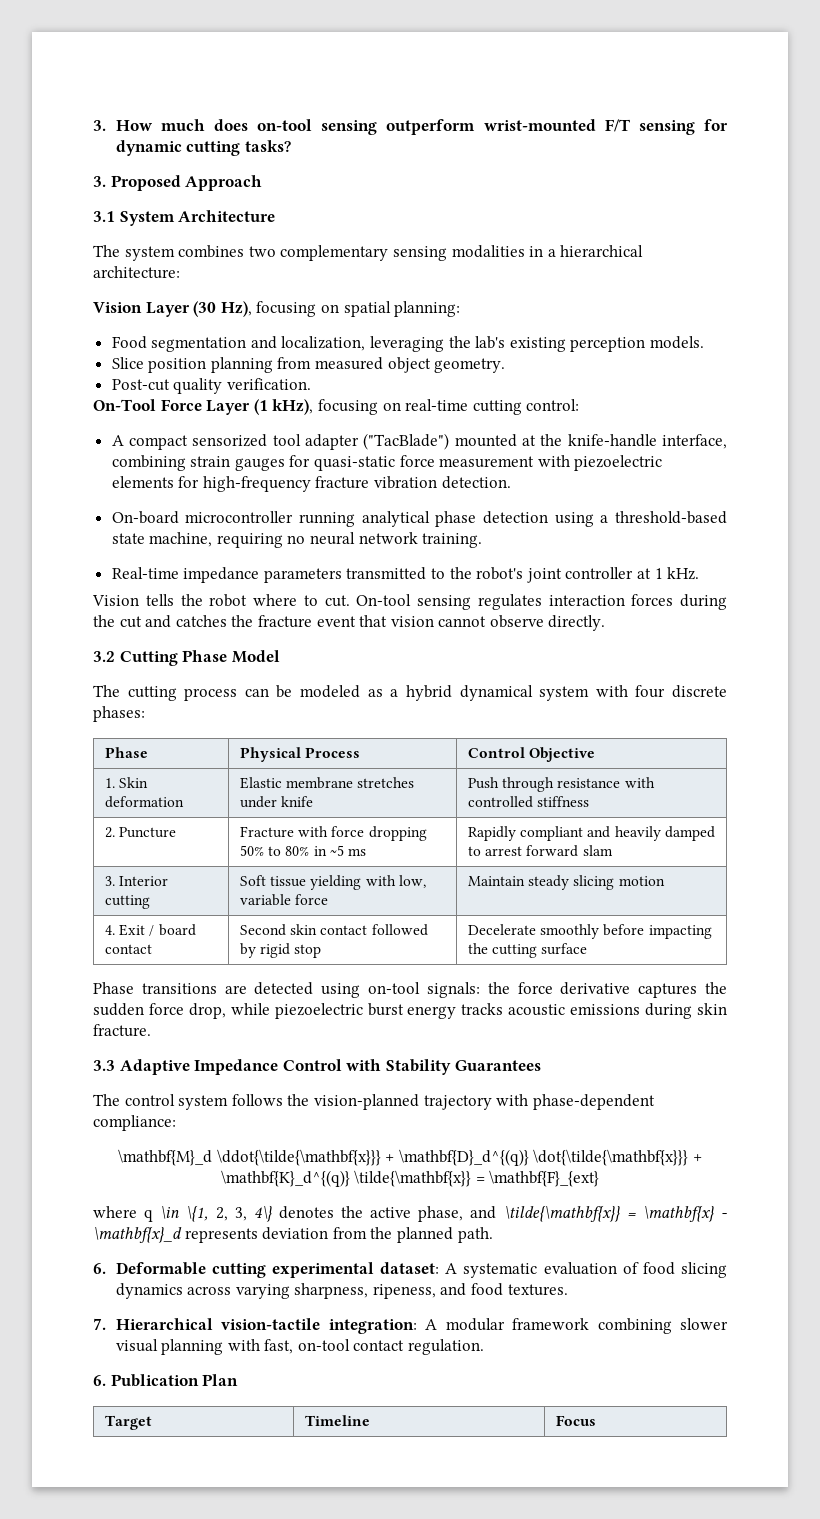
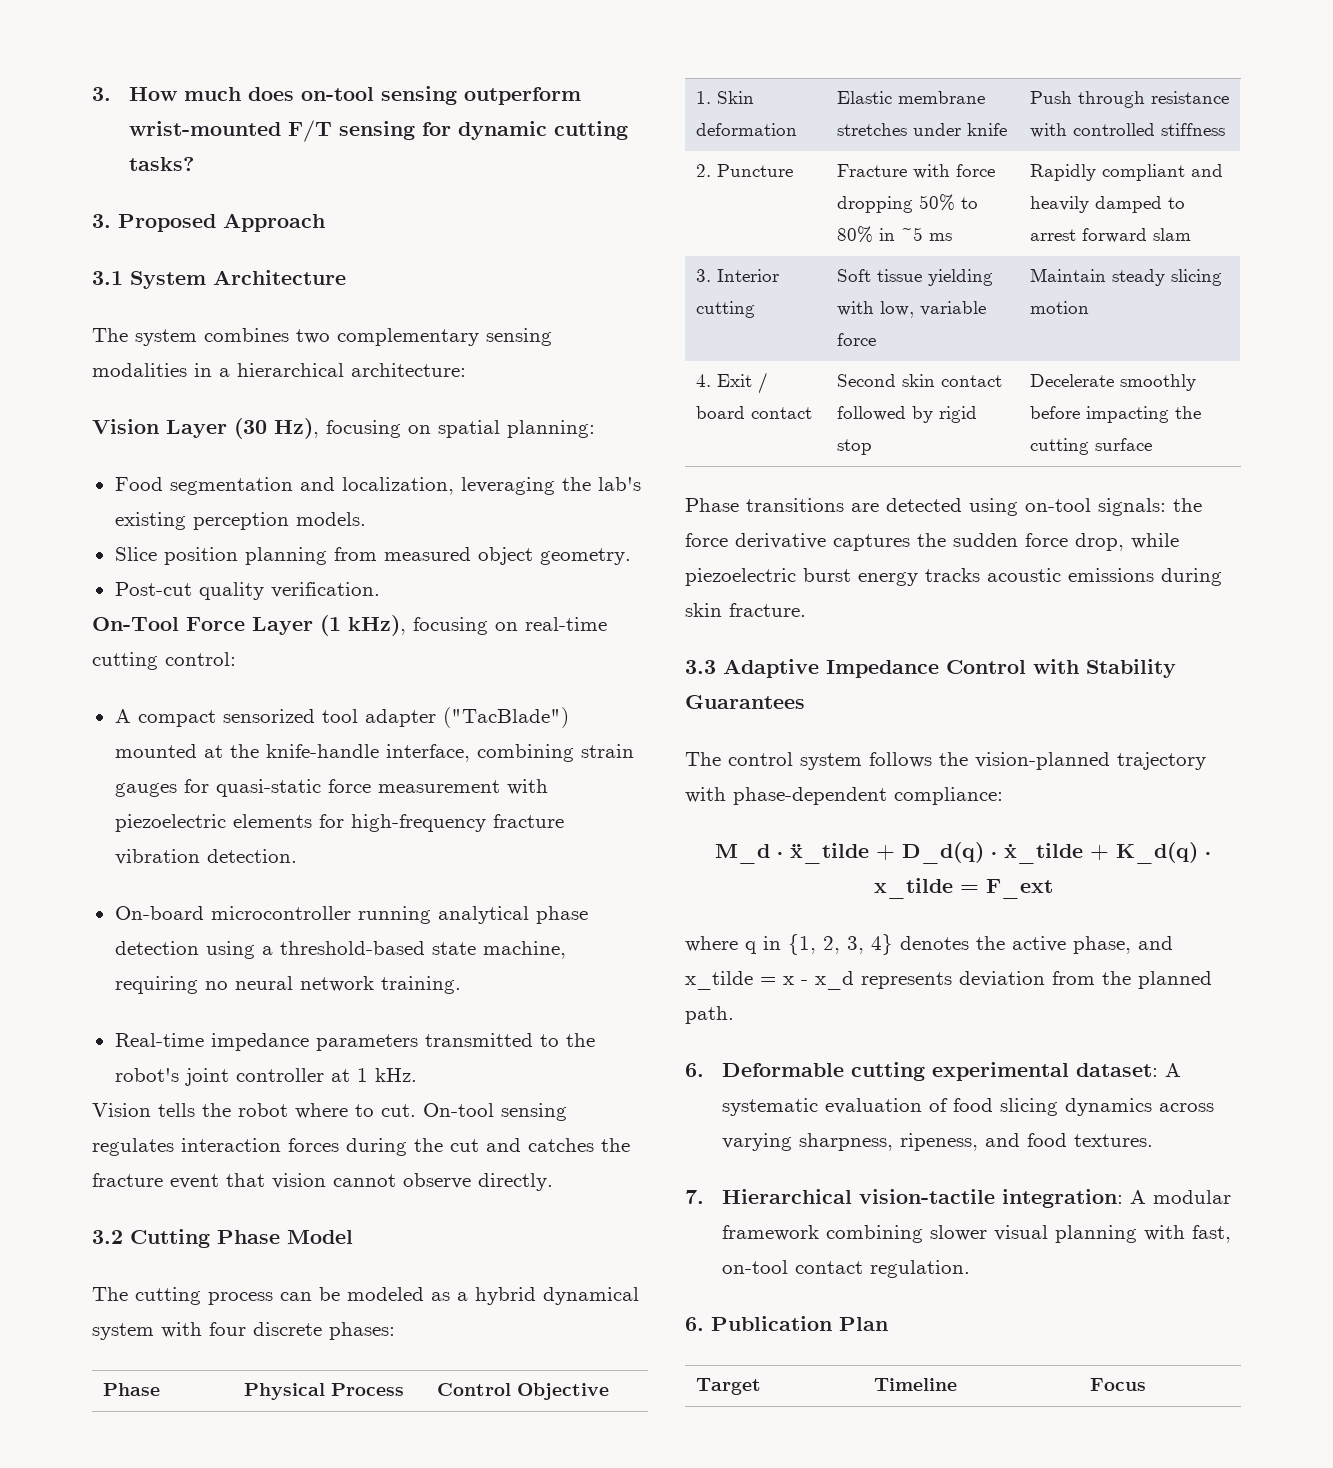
[118,1149,702,1166] [220,1170,600,1187] \mathbf{M}_d \ddot{\tilde{\mathbf{x}}} + \mathbf{D}_d^{(q)} \dot{\tilde{\mathbf{x}}} + \mathbf{K}_d^{(q)} \tilde{\mathbf{x}} = \mathbf{F}_{ext} -> [715,842,1211,864] [873,878,1053,899] M_d · ẍ_tilde + D_d(q) · ẋ_tilde + K_d(q) · x_tilde = F_ext
[160,1205,209,1222] \in \{1, -> [763,934,816,955] in {1,
[253,1205,272,1222] 4\} -> [871,934,893,955] 4}
[503,1205,727,1222] [93,1226,182,1243] \tilde{\mathbf{x}} = \mathbf{x} - \mathbf{x}_d -> [685,971,854,990] x_tilde = x - x_d

